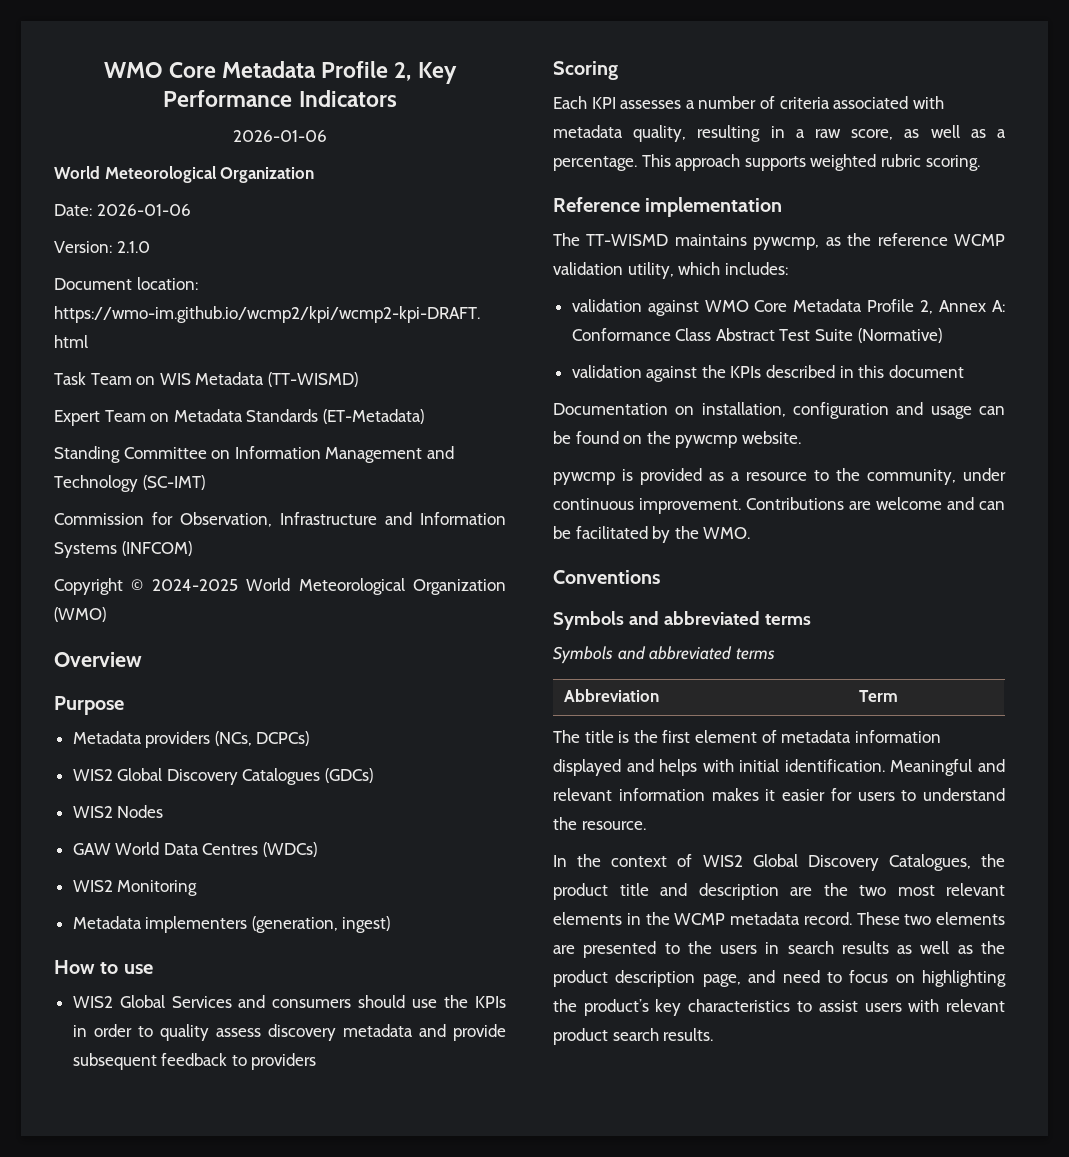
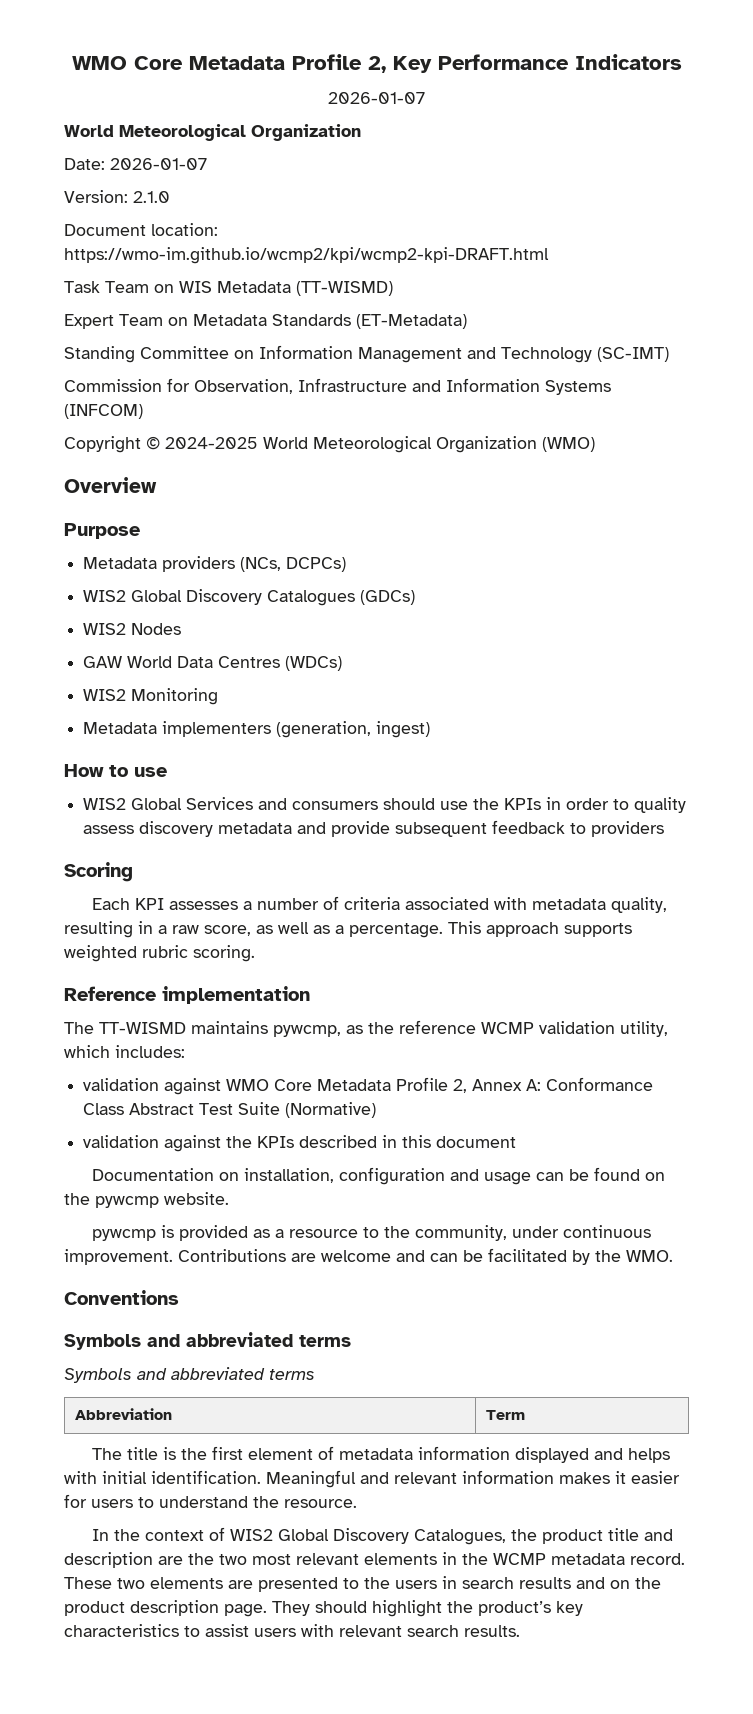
[233,130,327,142] 2026-01-06 -> [328,92,425,104] 2026-01-07
[96,204,191,216] 2026-01-06 -> [110,158,207,170] 2026-01-07
[897,941,1005,954] [553,970,1006,987] as well as the product description page, and need to focus on highlighting -> [576,1577,661,1589] [64,1600,442,1617] and on the product description page. They should highlight
[553,1028,608,1045] product -> (402, 1631) none

